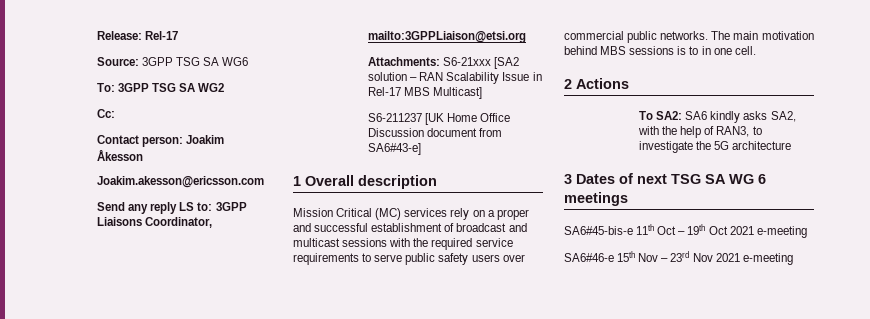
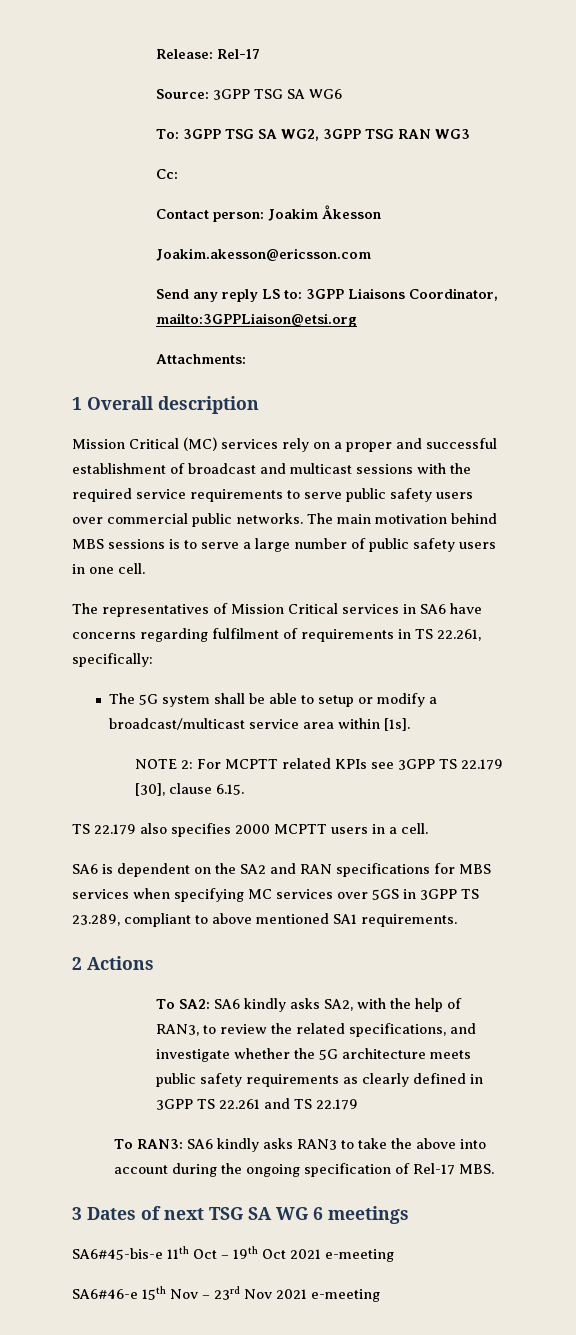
[198,83,225,92] WG2 -> [281,129,471,141] WG2, 3GPP TSG RAN WG3
[443,57,520,69] [368,72,542,84] [368,87,483,99] [368,113,511,125] [368,128,503,137] [368,143,421,155] S6-21xxx [SA2 solution – RAN Scalability Issue in Rel-17 MBS Multicast] // S6-211237 [UK Home Office Discussion document from SA6#43-e] -> (247, 359) none
[701,46,756,55] in one cell. -> [201,538,496,552] [72,563,145,574] [72,603,482,617] [72,628,481,642] [72,653,153,667] [109,693,438,707] [109,718,411,731] [135,758,504,770] [135,783,245,796] [72,823,428,837] [72,863,491,877] [72,888,479,902] [72,913,457,927] serve a large number of public safety users in one cell. // The representatives of Mission Critical services in SA6 have concerns regarding fulfilment of requirements in TS 22.261, specifically: // The 5G system shall be able to setup or modify a broadcast/multicast service area within [1s]. // NOTE 2: For MCPTT related KPIs see 3GPP TS 22.179 [30], clause 6.15. // TS 22.179 also specifies 2000 MCPTT users in a cell. // SA6 is dependent on the SA2 and RAN specifications for MBS services when specifying MC services over 5GS in 3GPP TS 23.289, compliant to above mentioned SA1 requirements.
[639,141,792,153] investigate the 5G architecture -> [220,1023,477,1037] [156,1048,472,1062] [156,1073,484,1087] [156,1098,359,1110] [114,1138,487,1152] [114,1163,495,1177] review the related specifications, and investigate whether the 5G architecture meets public safety requirements as clearly defined in 3GPP TS 22.261 and TS 22.179 // To RAN3: SA6 kindly asks RAN3 to take the above into account during the ongoing specification of Rel-17 MBS.

